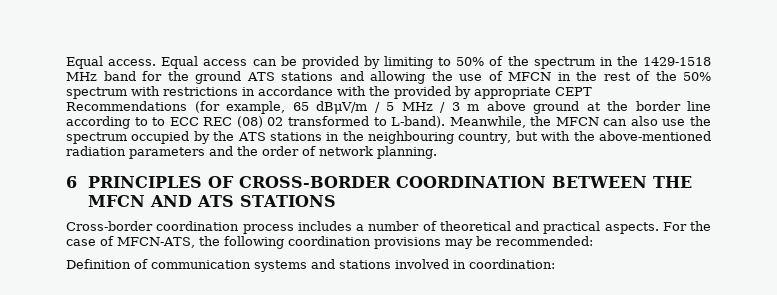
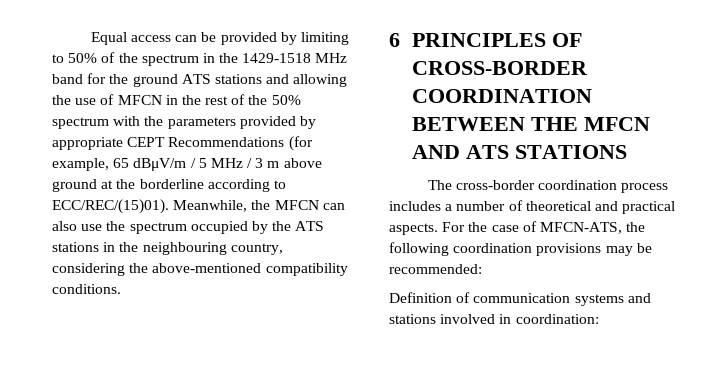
[66,56,199,69] Equal access. Equal -> [90,32,127,45] Equal
[163,86,390,96] restrictions in accordance with the -> [144,116,236,129] the parameters
[635,101,711,111] [66,116,446,129] border line according to to ECC REC (08) 02 transformed to L-band). -> [139,179,286,192] [52,199,169,214] borderline according to ECC/REC/(15)01).
[515,131,712,141] [66,146,437,159] but with the above-mentioned radiation parameters and the order of network planning. -> [52,263,348,276] [52,284,121,294] considering the above-mentioned compatibility conditions.
[66,221,153,231] Cross-border -> [427,180,536,190] The cross-border

